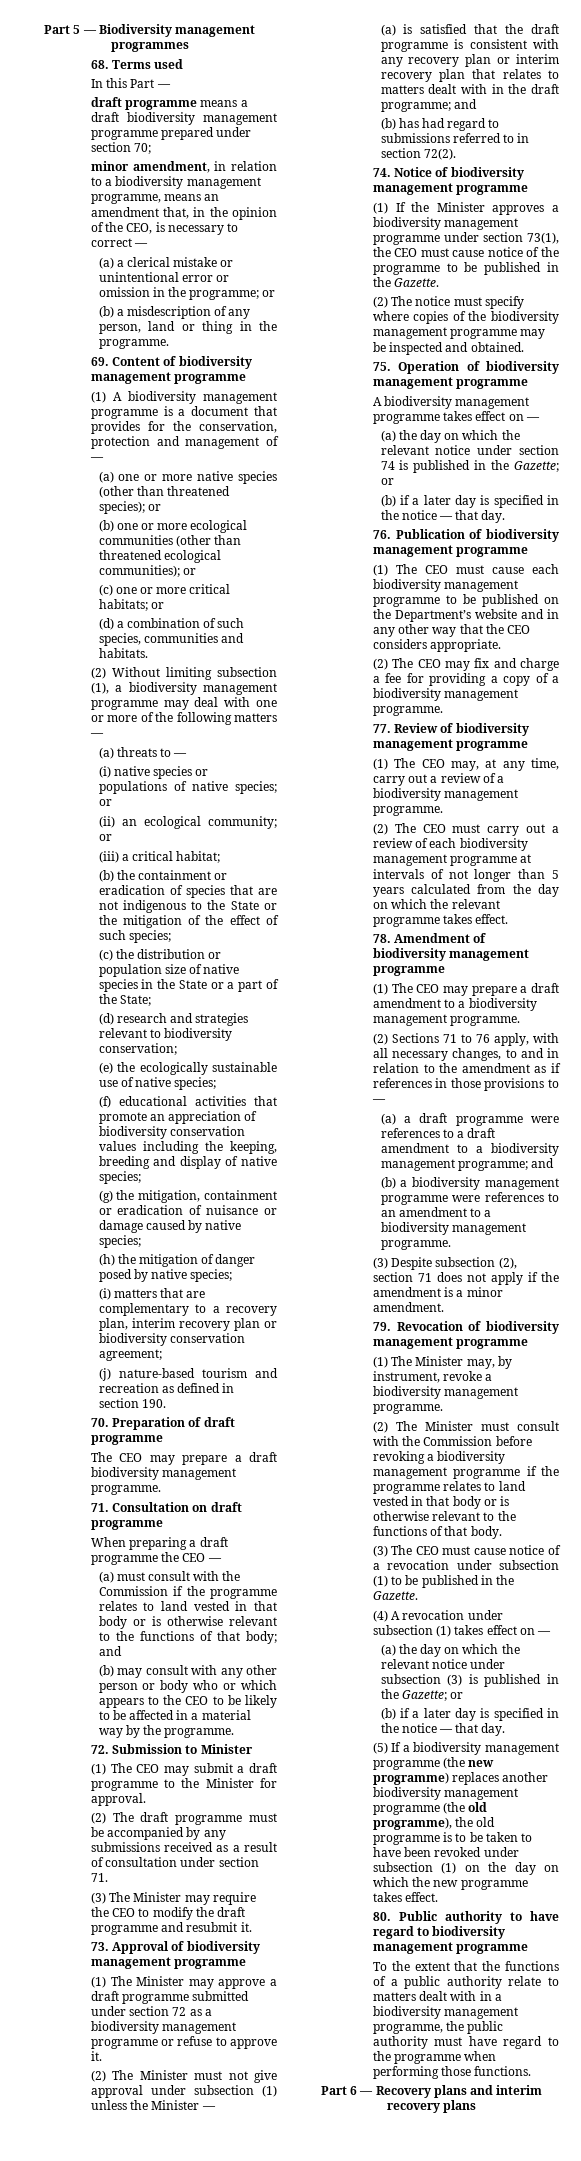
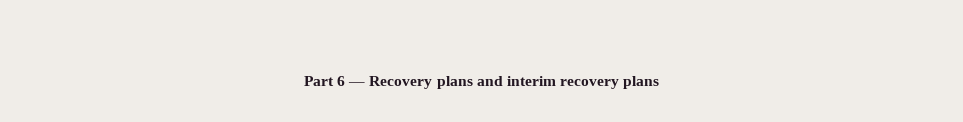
[44,24,255,37] [110,42,189,52] [90,59,184,69] [90,78,171,88] [90,97,248,110] [90,112,277,125] [90,127,252,140] [90,142,152,154] [90,161,277,173] [90,176,261,189] [90,194,220,204] [90,207,277,220] [90,222,239,235] [90,238,149,247] [98,257,234,269] [98,272,229,282] [98,287,276,300] [98,306,251,319] [98,321,277,334] [98,339,169,349] [90,356,252,369] [90,372,247,384] [90,391,277,404] [90,406,277,419] [90,421,277,434] [90,436,279,449] [89,457,104,461] [98,471,277,484] [98,486,230,498] [98,501,161,514] [98,520,248,533] [98,535,241,547] [98,550,221,563] [98,565,196,577] [98,584,231,596] [98,599,164,611] [98,618,245,630] [98,633,244,646] [98,648,148,658] [90,667,277,680] [90,682,277,695] [90,697,277,710] [90,712,277,725] [89,733,104,737] [98,747,188,759] [98,766,209,779] [98,781,277,794] [98,799,112,806] [98,816,277,829] [98,834,112,841] [98,851,221,863] [98,870,228,882] [98,885,277,898] [98,900,278,913] [98,915,280,928] [98,930,171,943] [98,949,222,961] [98,964,240,977] [98,979,279,992] [98,994,151,1006] [98,1013,249,1026] [98,1028,232,1041] [98,1043,177,1055] [98,1062,277,1075] [98,1077,217,1090] [98,1096,277,1108] [98,1111,258,1124] [98,1126,245,1139] [98,1141,277,1154] [98,1156,277,1169] [98,1171,141,1184] [98,1190,277,1203] [98,1205,277,1215] [98,1220,242,1233] [98,1235,141,1248] [98,1254,256,1267] [98,1269,233,1282] [98,1288,206,1300] [98,1303,277,1316] [98,1318,277,1331] [98,1333,245,1346] [98,1349,162,1361] [98,1368,278,1381] [98,1383,235,1393] [98,1398,166,1408] [90,1417,235,1430] [90,1435,163,1445] [90,1452,277,1465] [90,1467,237,1480] [90,1485,161,1495] [90,1502,242,1512] [90,1520,163,1530] [90,1537,228,1550] [90,1552,222,1565] [98,1571,241,1583] [98,1586,277,1599] [98,1601,277,1611] [98,1616,277,1629] [98,1631,277,1644] [98,1646,122,1656] [98,1665,277,1678] [98,1680,277,1693] [98,1695,277,1708] [98,1710,251,1720] [98,1725,235,1738] [90,1744,253,1754] [90,1763,278,1776] [90,1778,277,1791] [90,1793,146,1806] [90,1812,277,1825] [90,1827,226,1840] [90,1842,277,1852] [90,1857,259,1867] [90,1873,108,1882] [90,1892,256,1905] [90,1907,246,1920] [90,1922,252,1935] [90,1941,260,1954] [90,1957,247,1969] [90,1976,277,1989] [90,1991,250,2004] [90,2006,212,2016] [90,2021,237,2034] [90,2036,277,2049] [90,2051,102,2061] [90,2070,277,2083] [90,2085,277,2098] [90,2100,216,2110] [380,24,559,36] [380,39,559,52] [380,54,559,67] [380,69,559,82] [380,84,559,94] [380,99,477,112] [380,118,500,131] [380,133,530,143] [380,148,456,160] [372,167,524,180] [372,183,529,195] [372,202,559,215] [372,217,519,230] [372,232,559,245] [372,247,559,257] [372,262,559,275] [372,277,440,287] [372,296,524,309] [372,311,559,324] [372,327,546,339] [372,342,524,355] [372,361,559,374] [372,377,529,389] [372,396,530,409] [372,411,540,424] [380,430,520,443] [380,445,559,455] [380,460,559,473] [380,478,394,485] [380,495,559,508] [380,510,506,523] [372,529,559,542] [372,545,529,557] [372,564,559,576] [372,579,519,592] [372,594,559,607] [372,609,559,622] [372,624,531,637] [372,639,502,652] [372,658,559,671] [372,673,559,686] [372,688,519,701] [372,706,443,716] [372,723,529,736] [372,739,529,751] [372,758,559,771] [372,773,505,786] [372,788,519,801] [372,806,443,816] [372,823,559,836] [372,838,528,851] [372,854,532,866] [372,869,559,882] [372,884,559,897] [372,899,500,909] [372,914,509,927] [372,933,487,943] [372,948,530,961] [372,966,445,976] [372,983,559,996] [372,998,537,1011] [372,1014,521,1026] [372,1033,559,1046] [372,1048,559,1061] [372,1063,561,1073] [372,1078,559,1091] [371,1099,386,1103] [380,1113,559,1126] [380,1128,496,1138] [380,1143,559,1156] [380,1158,554,1171] [380,1177,559,1190] [380,1192,559,1205] [380,1207,492,1217] [380,1222,526,1235] [380,1240,451,1250] [372,1257,517,1270] [372,1272,559,1285] [372,1287,503,1297] [372,1302,444,1312] [372,1321,559,1334] [372,1337,529,1349] [372,1356,512,1369] [372,1371,493,1383] [372,1386,519,1399] [372,1404,443,1414] [372,1421,559,1433] [372,1436,532,1446] [372,1451,506,1464] [372,1466,559,1479] [372,1481,526,1494] [372,1496,510,1509] [372,1511,516,1521] [372,1526,502,1539] [372,1545,561,1557] [372,1560,559,1570] [372,1575,515,1588] [372,1591,418,1600] [372,1610,503,1622] [372,1625,552,1637] [380,1644,520,1657] [380,1659,505,1669] [380,1674,559,1687] [380,1689,463,1701] [380,1708,559,1721] [380,1723,506,1736] [372,1742,559,1755] [372,1757,495,1770] [372,1772,549,1785] [372,1787,519,1800] [372,1802,488,1815] [372,1817,496,1830] [372,1832,533,1845] [372,1847,519,1857] [372,1862,559,1875] [372,1877,528,1890] [372,1892,439,1902] [372,1911,559,1924] [372,1926,506,1939] [372,1942,529,1954] [372,1961,559,1971] [372,1976,559,1989] [372,1991,502,2001] [372,2006,519,2019] [372,2021,504,2034] [372,2036,559,2049] [372,2051,497,2064] [372,2066,532,2079] [320,2086,347,2095] Part 5 — Biodiversity management programmes // 68. Terms used // In this Part — // draft programme means a draft biodiversity management programme prepared under section 70; // minor amendment, in relation to a biodiversity management programme, means an amendment that, in the opinion of the CEO, is necessary to correct — // (a) a clerical mistake or unintentional error or omission in the programme; or // (b) a misdescription of any person, land or thing in the programme. // 69. Content of biodiversity management programme // (1) A biodiversity management programme is a document that provides for the conservation, protection and management of — // (a) one or more native species (other than threatened species); or // (b) one or more ecological communities (other than threatened ecological communities); or // (c) one or more critical habitats; or // (d) a combination of such species, communities and habitats. // (2) Without limiting subsection (1), a biodiversity management programme may deal with one or more of the following matters — // (a) threats to — // (i) native species or populations of native species; or // (ii) an ecological community; or // (iii) a critical habitat; // (b) the containment or eradication of species that are not indigenous to the State or the mitigation of the effect of such species; // (c) the distribution or population size of native species in the State or a part of the State; // (d) research and strategies relevant to biodiversity conservation; // (e) the ecologically sustainable use of native species; // (f) educational activities that promote an appreciation of biodiversity conservation values including the keeping, breeding and display of native species; // (g) the mitigation, containment or eradication of nuisance or damage caused by native species; // (h) the mitigation of danger posed by native species; // (i) matters that are complementary to a recovery plan, interim recovery plan or biodiversity conservation agreement; // (j) nature-based tourism and recreation as defined in section 190. // 70. Preparation of draft programme // The CEO may prepare a draft biodiversity management programme. // 71. Consultation on draft programme // When preparing a draft programme the CEO — // (a) must consult with the Commission if the programme relates to land vested in that body or is otherwise relevant to the functions of that body; and // (b) may consult with any other person or body who or which appears to the CEO to be likely to be affected in a material way by the programme. // 72. Submission to Minister // (1) The CEO may submit a draft programme to the Minister for approval. // (2) The draft programme must be accompanied by any submissions received as a result of consultation under section 71. // (3) The Minister may require the CEO to modify the draft programme and resubmit it. // 73. Approval of biodiversity management programme // (1) The Minister may approve a draft programme submitted under section 72 as a biodiversity management programme or refuse to approve it. // (2) The Minister must not give approval under subsection (1) unless the Minister — // (a) is satisfied that the draft programme is consistent with any recovery plan or interim recovery plan that relates to matters dealt with in the draft programme; and // (b) has had regard to submissions referred to in section 72(2). // 74. Notice of biodiversity management programme // (1) If the Minister approves a biodiversity management programme under section 73(1), the CEO must cause notice of the programme to be published in the Gazette. // (2) The notice must specify where copies of the biodiversity management programme may be inspected and obtained. // 75. Operation of biodiversity management programme // A biodiversity management programme takes effect on — // (a) the day on which the relevant notice under section 74 is published in the Gazette; or // (b) if a later day is specified in the notice — that day. // 76. Publication of biodiversity management programme // (1) The CEO must cause each biodiversity management programme to be published on the Department’s website and in any other way that the CEO considers appropriate. // (2) The CEO may fix and charge a fee for providing a copy of a biodiversity management programme. // 77. Review of biodiversity management programme // (1) The CEO may, at any time, carry out a review of a biodiversity management programme. // (2) The CEO must carry out a review of each biodiversity management programme at intervals of not longer than 5 years calculated from the day on which the relevant programme takes effect. // 78. Amendment of biodiversity management programme // (1) The CEO may prepare a draft amendment to a biodiversity management programme. // (2) Sections 71 to 76 apply, with all necessary changes, to and in relation to the amendment as if references in those provisions to — // (a) a draft programme were references to a draft amendment to a biodiversity management programme; and // (b) a biodiversity management programme were references to an amendment to a biodiversity management programme. // (3) Despite subsection (2), section 71 does not apply if the amendment is a minor amendment. // 79. Revocation of biodiversity management programme // (1) The Minister may, by instrument, revoke a biodiversity management programme. // (2) The Minister must consult with the Commission before revoking a biodiversity management programme if the programme relates to land vested in that body or is otherwise relevant to the functions of that body. // (3) The CEO must cause notice of a revocation under subsection (1) to be published in the Gazette. // (4) A revocation under subsection (1) takes effect on — // (a) the day on which the relevant notice under subsection (3) is published in the Gazette; or // (b) if a later day is specified in the notice — that day. // (5) If a biodiversity management programme (the new programme) replaces another biodiversity management programme (the old programme), the old programme is to be taken to have been revoked under subsection (1) on the day on which the new programme takes effect. // 80. Public authority to have regard to biodiversity management programme // To the extent that the functions of a public authority relate to matters dealt with in a biodiversity management programme, the public authority must have regard to the programme when performing those functions. // Part -> [303,76,334,86] Part

